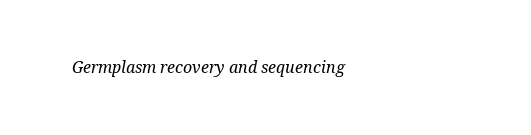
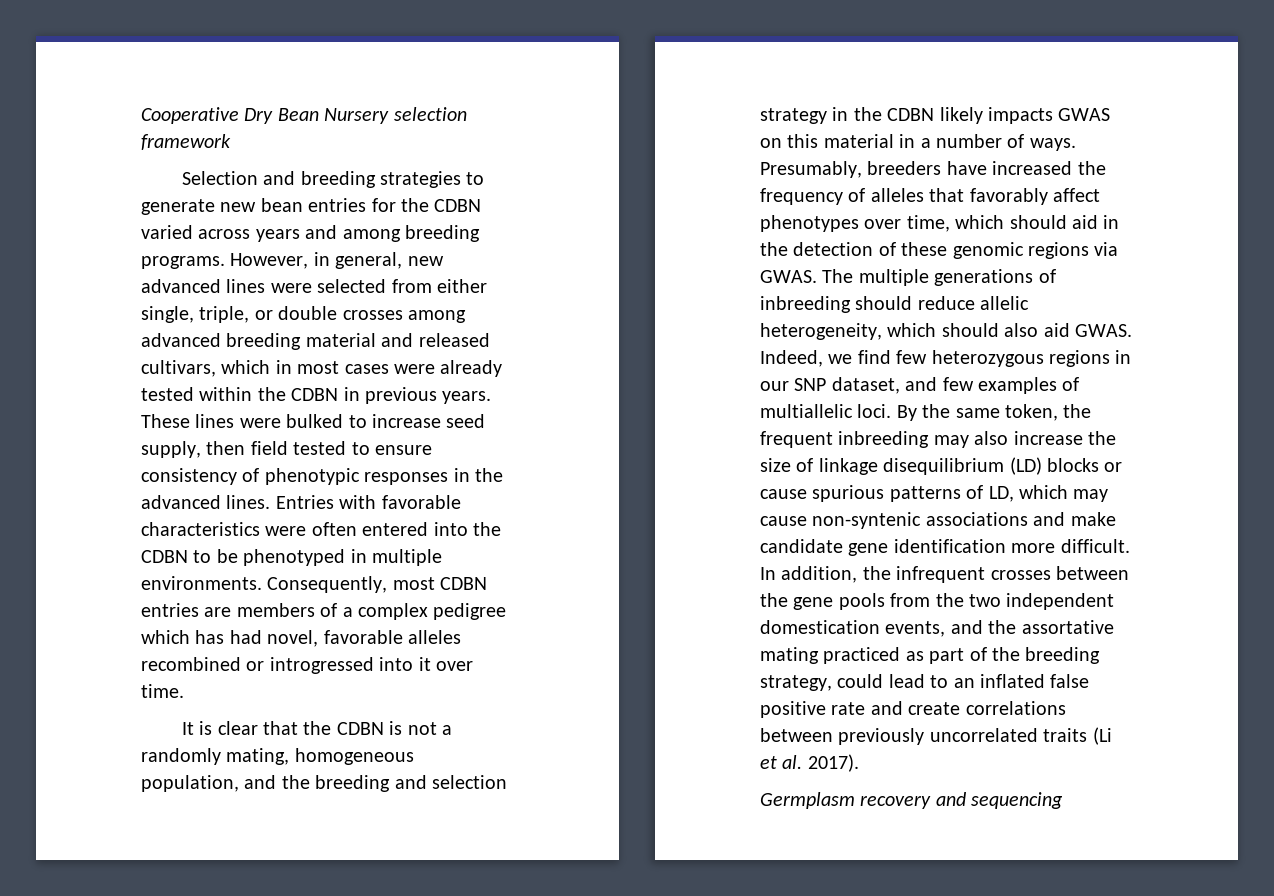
(72, 68) none -> [141,107,467,124] [141,134,231,150] [181,171,485,188] [141,198,482,215] [141,225,480,242] [141,252,444,269] [141,279,487,293] [141,306,466,323] [141,333,490,350] [141,360,503,377] [141,387,492,404] [141,414,486,428] [141,441,432,458] [141,468,503,485] [141,495,461,509] [141,522,501,536] [141,549,442,566] [141,576,488,593] [141,603,507,620] [141,630,461,647] [141,657,473,674] [141,684,184,698] [181,721,452,735] [141,748,414,765] [141,775,507,792] [760,107,1111,124] [760,134,1076,151] [760,161,1106,178] [760,188,1100,205] [760,215,1120,232] [760,242,1119,259] [760,269,1056,286] [760,296,1030,313] [760,323,1132,340] [760,350,1132,367] [760,377,1080,394] [760,404,1092,421] [760,431,1116,448] [760,457,1123,475] [760,485,1109,502] [760,512,1116,529] [760,539,1130,556] [760,566,1129,583] [760,593,1115,610] [760,620,1114,637] [760,647,1101,664] [760,674,1090,691] [760,701,1066,718] [760,727,1112,745] [760,754,859,772] Cooperative Dry Bean Nursery selection framework // Selection and breeding strategies to generate new bean entries for the CDBN varied across years and among breeding programs. However, in general, new advanced lines were selected from either single, triple, or double crosses among advanced breeding material and released cultivars, which in most cases were already tested within the CDBN in previous years. These lines were bulked to increase seed supply, then field tested to ensure consistency of phenotypic responses in the advanced lines. Entries with favorable characteristics were often entered into the CDBN to be phenotyped in multiple environments. Consequently, most CDBN entries are members of a complex pedigree which has had novel, favorable alleles recombined or introgressed into it over time. // It is clear that the CDBN is not a randomly mating, homogeneous population, and the breeding and selection strategy in the CDBN likely impacts GWAS on this material in a number of ways. Presumably, breeders have increased the frequency of alleles that favorably affect phenotypes over time, which should aid in the detection of these genomic regions via GWAS. The multiple generations of inbreeding should reduce allelic heterogeneity, which should also aid GWAS. Indeed, we find few heterozygous regions in our SNP dataset, and few examples of multiallelic loci. By the same token, the frequent inbreeding may also increase the size of linkage disequilibrium (LD) blocks or cause spurious patterns of LD, which may cause non-syntenic associations and make candidate gene identification more difficult. In addition, the infrequent crosses between the gene pools from the two independent domestication events, and the assortative mating practiced as part of the breeding strategy, could lead to an inflated false positive rate and create correlations between previously uncorrelated traits (Li et al. 2017). //

